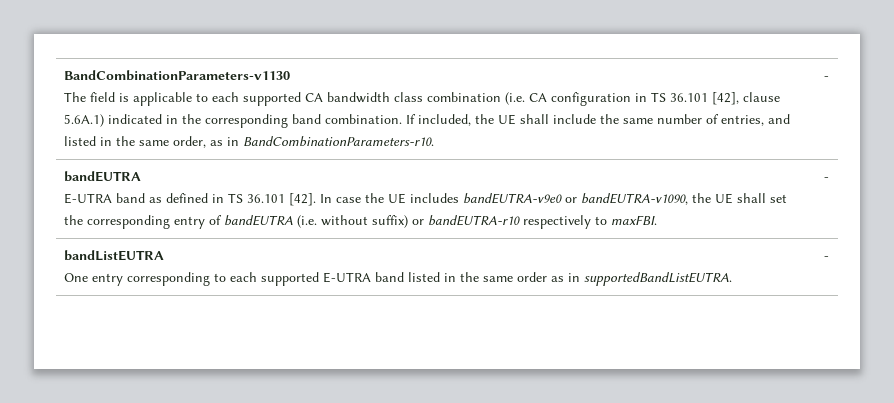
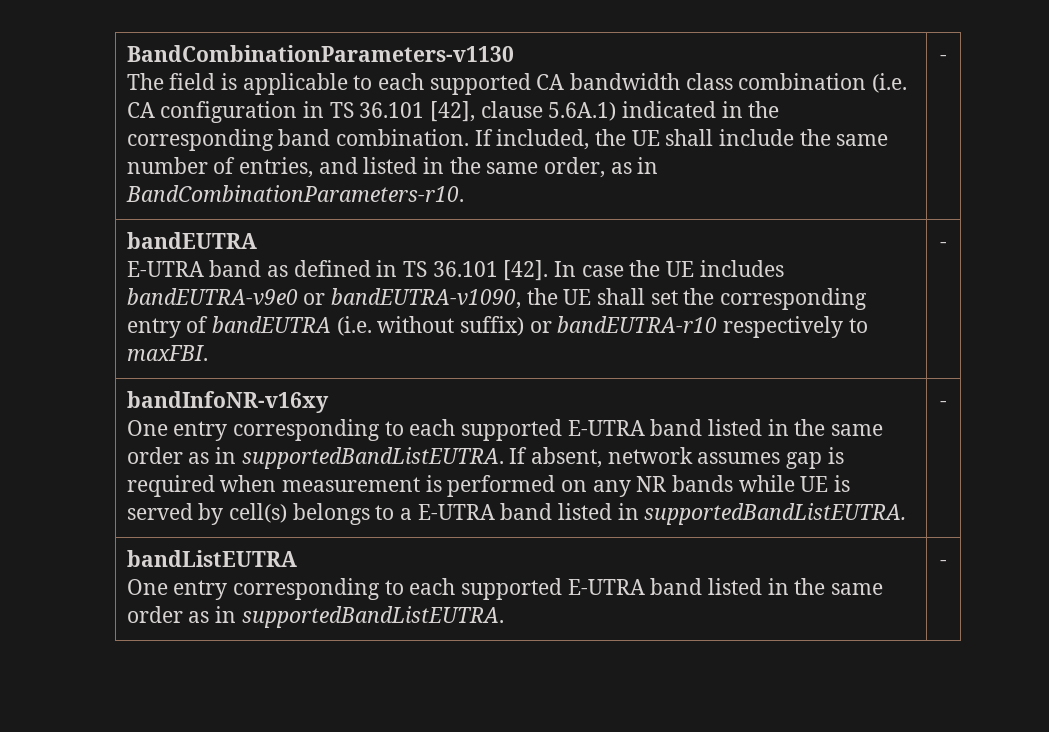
(829, 179) none -> [126,391,329,413] [126,419,883,441] [126,447,844,469] [126,475,850,497] [126,503,907,525] [940,401,947,408] // bandInfoNR-v16xy // One entry corresponding to each supported E-UTRA band listed in the same order as in supportedBandListEUTRA. If absent, network assumes gap is required when measurement is performed on any NR bands while UE is served by cell(s) belongs to a E-UTRA band listed in supportedBandListEUTRA. | -

